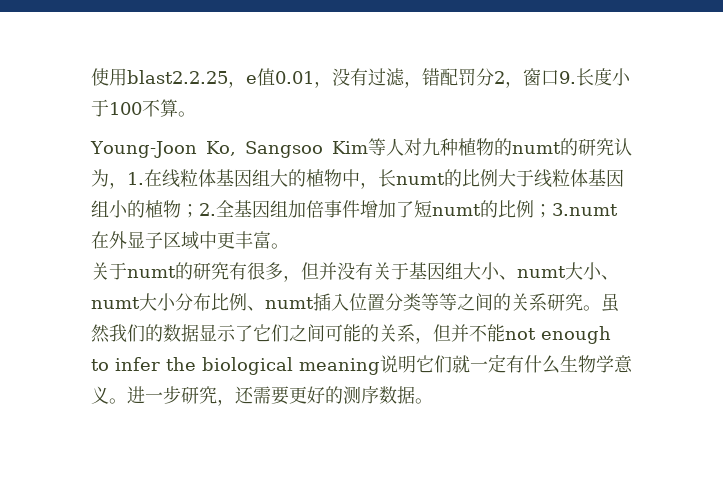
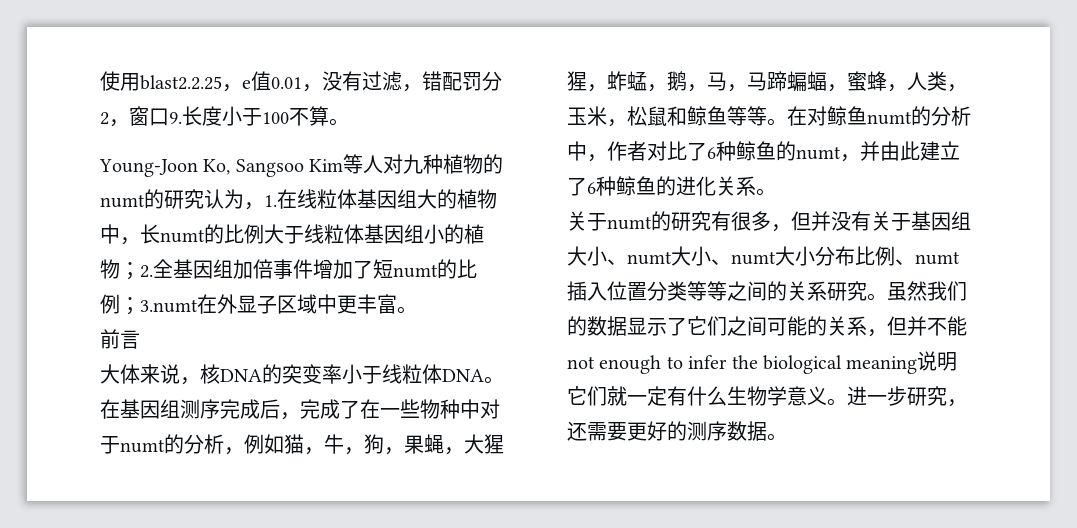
(289, 246) none -> [100,329,140,349] [100,364,504,385] [100,399,500,420] [100,434,504,455] [567,71,967,92] [567,106,971,127] [567,141,960,162] [567,176,776,196] // 前言 // 大体来说，核DNA的突变率小于线粒体DNA。在基因组测序完成后，完成了在一些物种中对于numt的分析，例如猫，牛，狗，果蝇，大猩猩，蚱蜢，鹅，马，马蹄蝙蝠，蜜蜂，人类，玉米，松鼠和鲸鱼等等。在对鲸鱼numt的分析中，作者对比了6种鲸鱼的numt，并由此建立了6种鲸鱼的进化关系。

